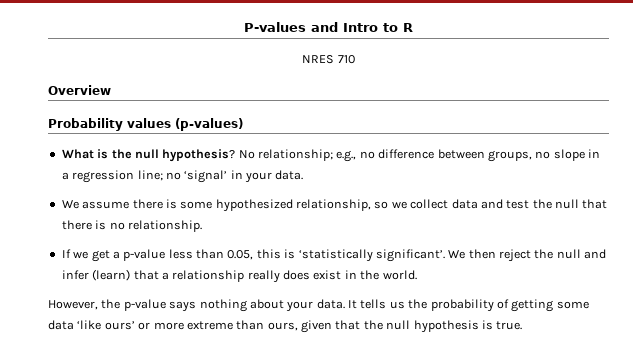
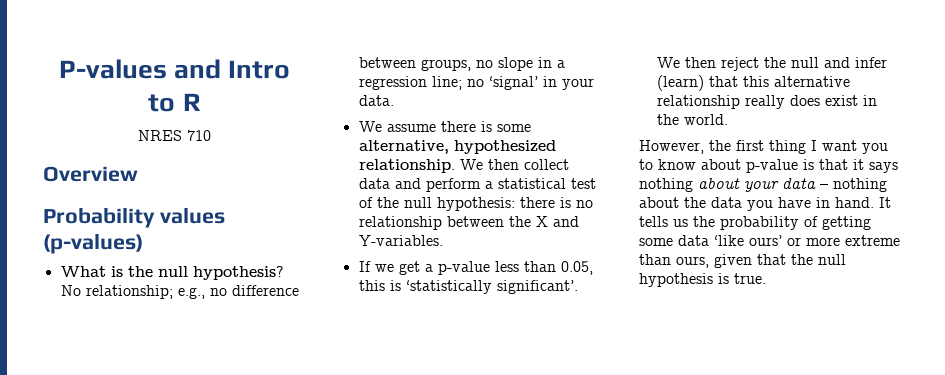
[215,199,608,212] hypothesized relationship, so we collect data and test the null that -> [358,140,556,154] [358,159,569,173] [358,178,596,192] [358,197,515,211] alternative, hypothesized relationship. We then collect data and perform a statistical test of the null hypothesis:
[127,220,202,232] relationship. -> [358,216,579,230] [358,235,443,246] relationship between the X and Y-variables.
[161,272,169,280] a -> [742,76,850,87] this alternative
[123,299,345,312] p-value says nothing about your data. -> [736,140,888,154] [639,159,898,173] [639,178,887,192] [639,197,874,211] first thing I want you to know about p-value is that it says nothing about your data – nothing about the data you have in hand.

